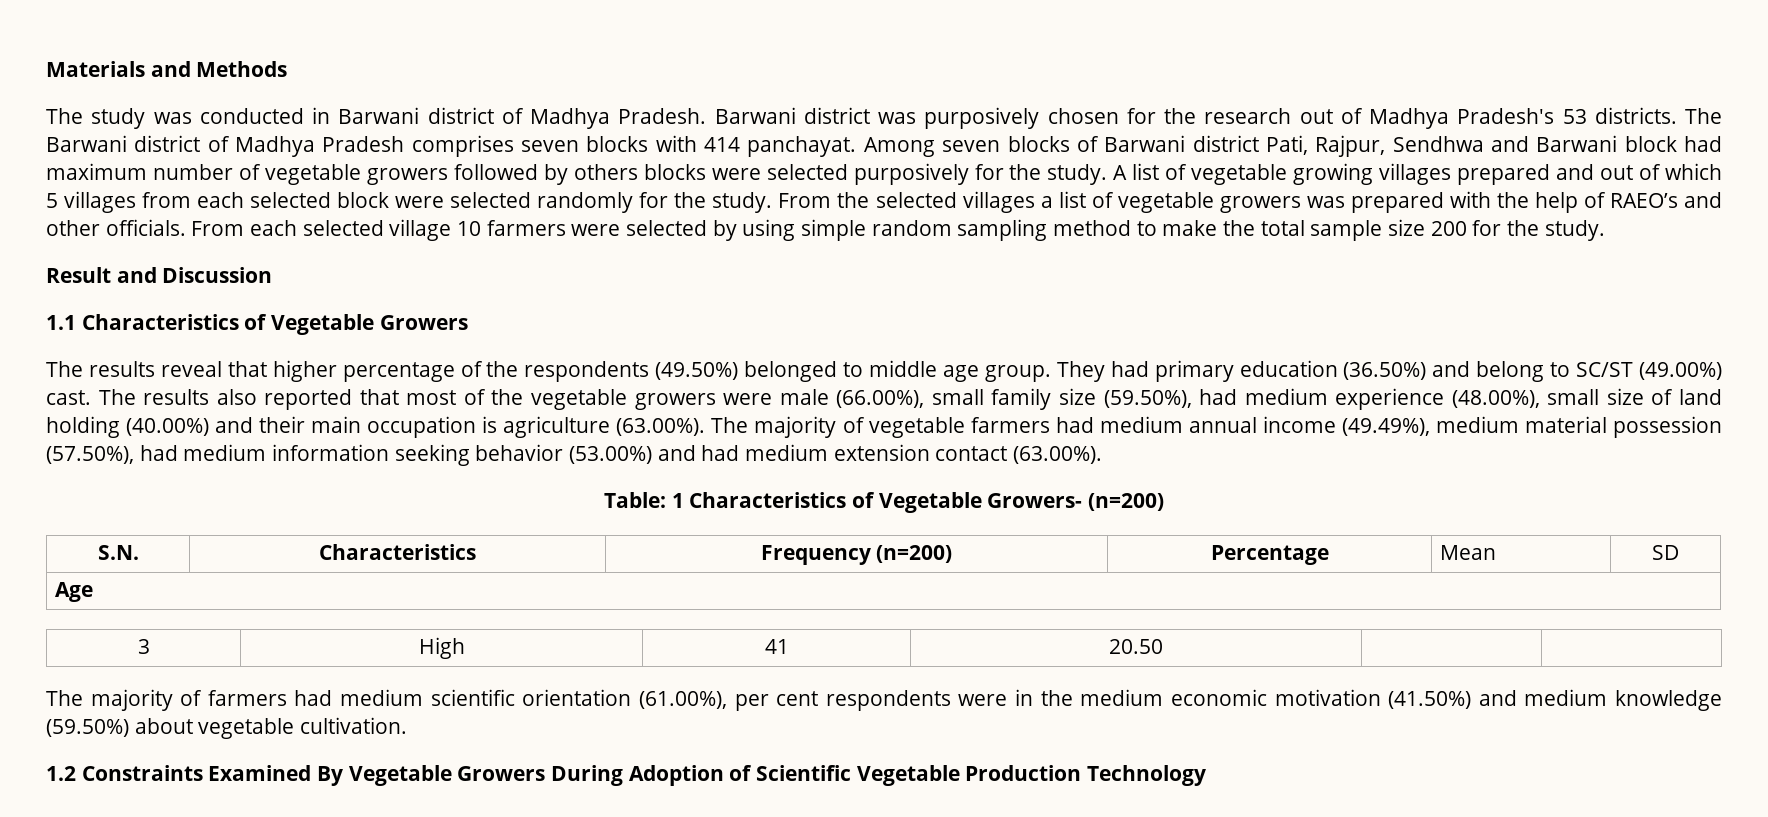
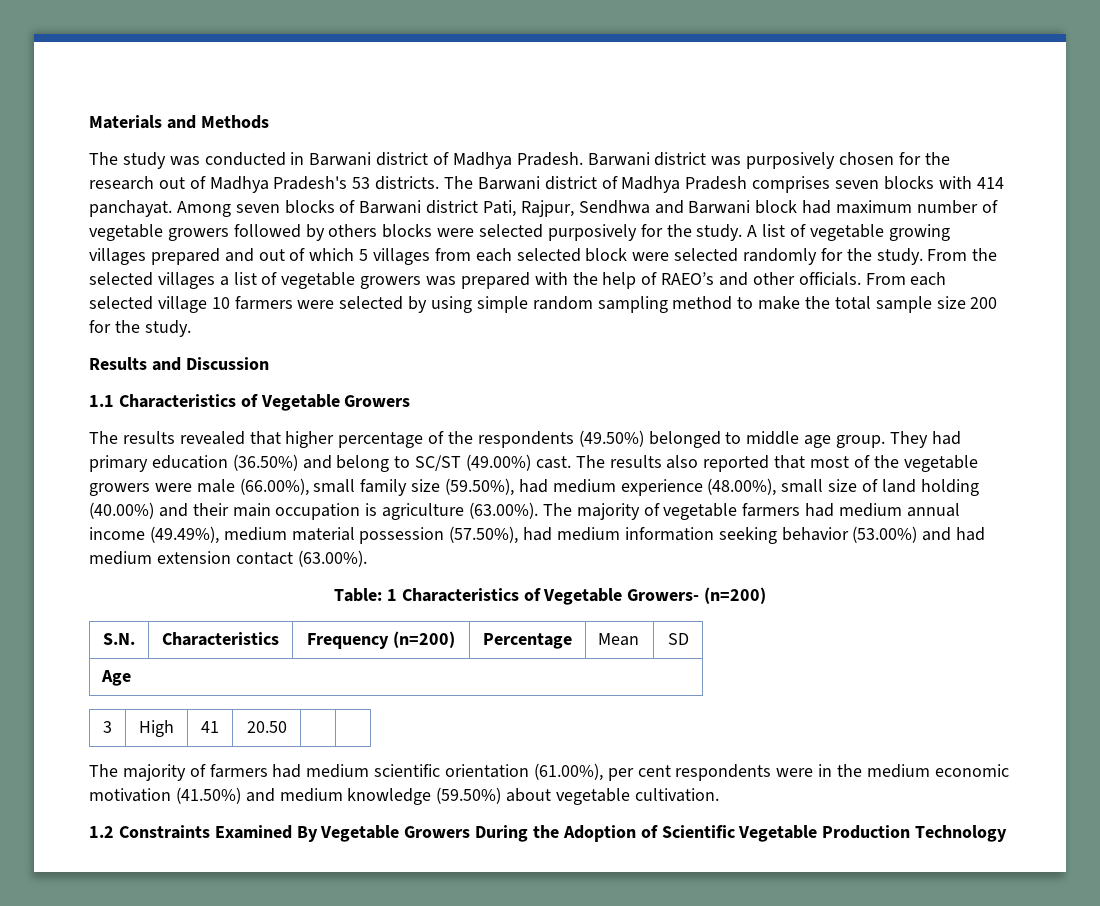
[46,267,111,283] Result -> [89,357,147,370] Results
[160,361,222,377] reveal -> [179,431,245,445] revealed
(624, 775) none -> [533,825,560,838] the

